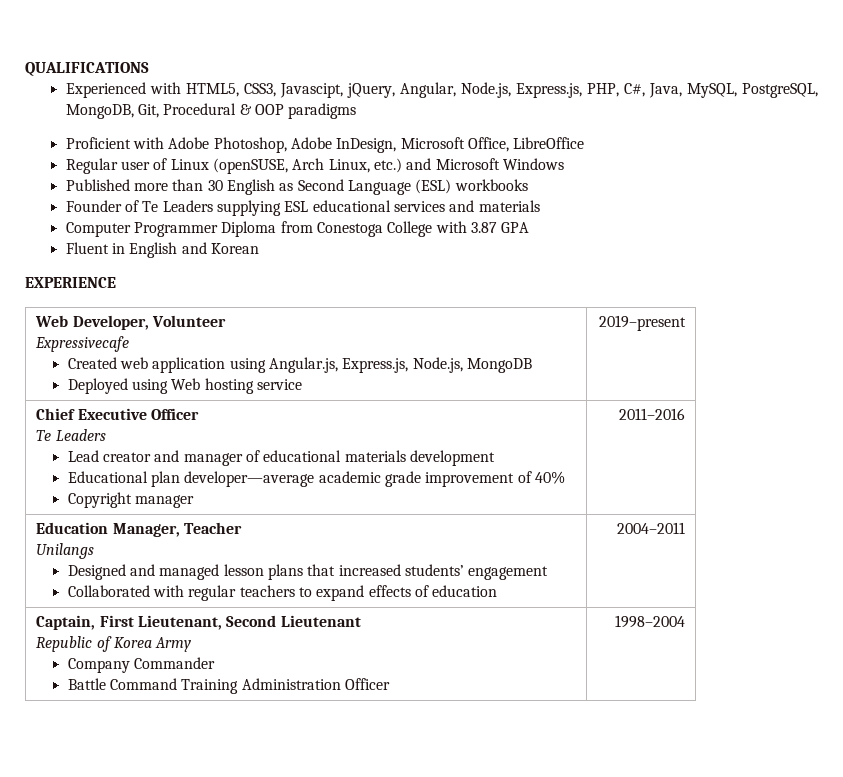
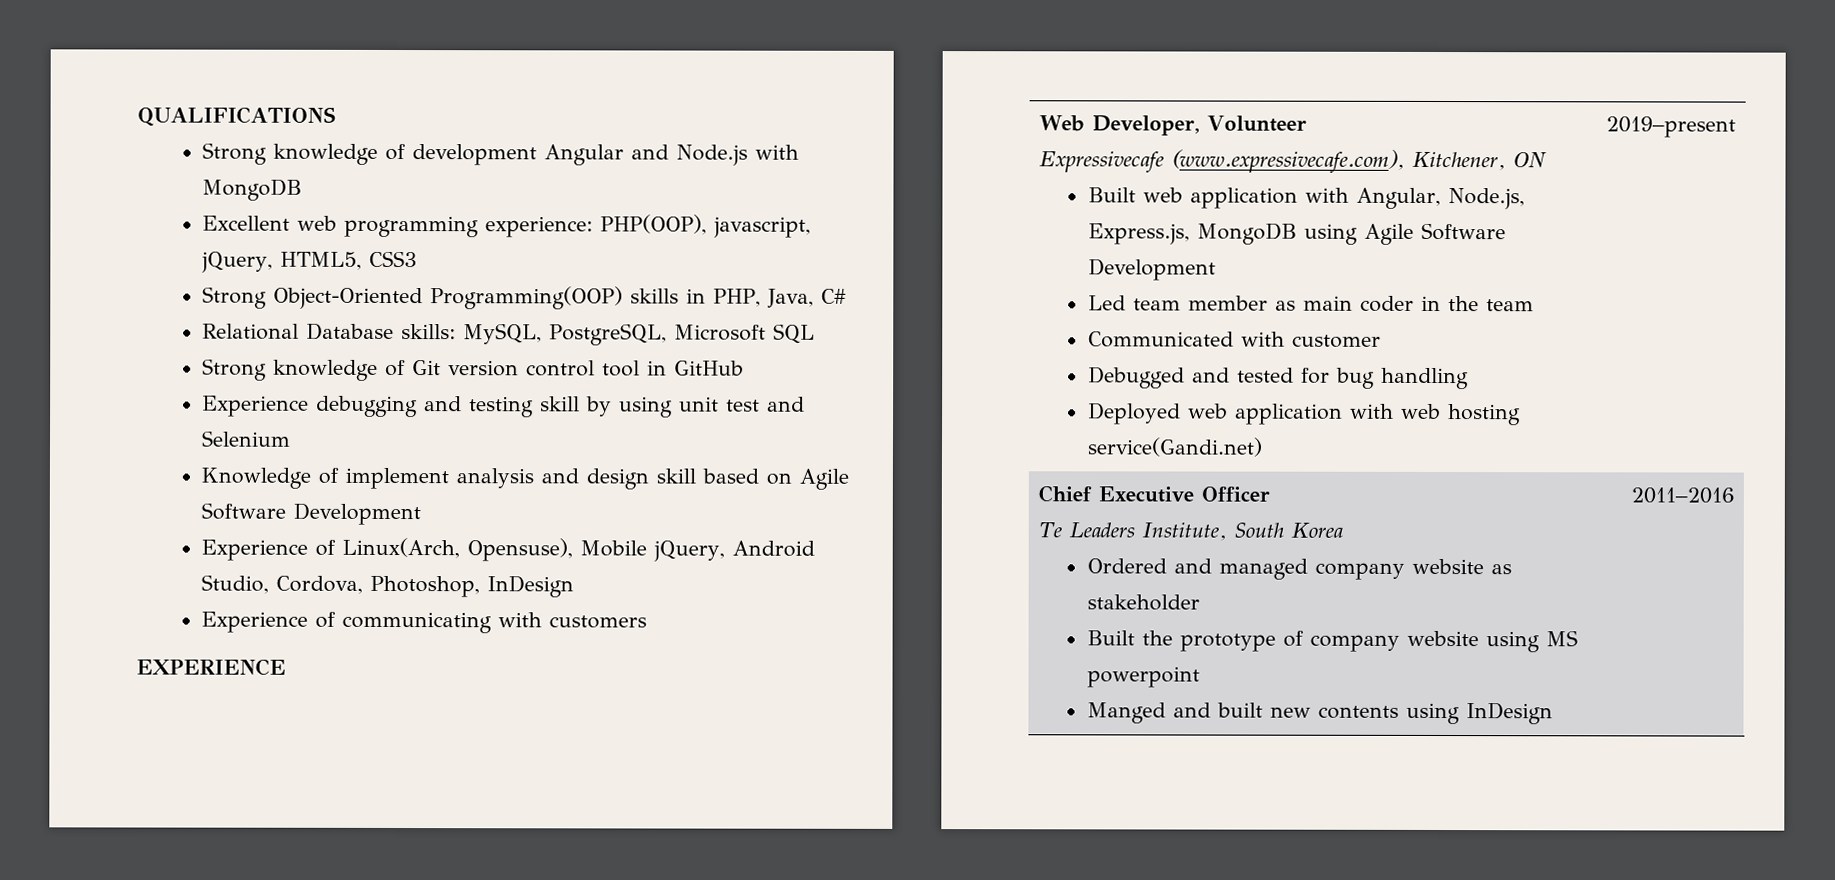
[65,82,819,98] [65,103,357,119] [65,137,585,153] [65,158,564,174] [65,179,528,195] [65,200,540,216] [65,221,530,237] [65,242,259,258] Experienced with HTML5, CSS3, Javascipt, jQuery, Angular, Node.js, Express.js, PHP, C#, Java, MySQL, PostgreSQL, MongoDB, Git, Procedural & OOP paradigms // Proficient with Adobe Photoshop, Adobe InDesign, Microsoft Office, LibreOffice // Regular user of Linux (openSUSE, Arch Linux, etc.) and Microsoft Windows // Published more than 30 English as Second Language (ESL) workbooks // Founder of Te Leaders supplying ESL educational services and materials // Computer Programmer Diploma from Conestoga College with 3.87 GPA // Fluent in English and Korean -> [201,142,799,166] [201,178,302,201] [201,214,811,238] [200,250,417,273] [201,286,847,310] [201,322,815,346] [201,358,744,381] [201,395,805,418] [200,430,291,447] [200,467,849,490] [200,502,421,526] [200,537,815,562] [200,574,574,598] [200,611,647,634] Strong knowledge of development Angular and Node.js with MongoDB // Excellent web programming experience: PHP(OOP), javascript, jQuery, HTML5, CSS3 // Strong Object-Oriented Programming(OOP) skills in PHP, Java, C# // Relational Database skills: MySQL, PostgreSQL, Microsoft SQL // Strong knowledge of Git version control tool in GitHub // Experience debugging and testing skill by using unit test and Selenium // Knowledge of implement analysis and design skill based on Agile Software Development // Experience of Linux(Arch, Opensuse), Mobile jQuery, Android Studio, Cordova, Photoshop, InDesign // Experience of communicating with customers
[67,357,532,373] [67,378,302,394] // Created web application using Angular.js, Express.js, Node.js, MongoDB // Deployed using Web hosting service -> [1171,149,1548,173] [1087,187,1525,210] [1087,222,1506,245] [1087,258,1216,281] [1087,295,1534,312] [1087,331,1381,348] [1087,366,1469,390] [1087,402,1521,426] [1086,437,1263,457] (www.expressivecafe.com), Kitchener, ON // Built web application with Angular, Node.js, Express.js, MongoDB using Agile Software Development // Led team member as main coder in the team // Communicated with customer // Debugged and tested for bug handling // Deployed web application with web hosting service(Gandi.net)
[67,450,495,466] [67,471,565,487] [67,492,194,508] [618,408,685,420] [36,522,242,537] [36,543,95,559] [67,564,549,580] [67,585,498,601] [616,522,685,534] [36,615,361,630] [36,636,192,652] [67,657,215,673] [67,678,390,694] [614,615,685,628] // Lead creator and manager of educational materials development // Educational plan developer—average academic grade improvement of 40% // Copyright manager | 2011–2016 // Education Manager, Teacher // Unilangs // Designed and managed lesson plans that increased students’ engagement // Collaborated with regular teachers to expand effects of education | 2004–2011 // Captain, First Lieutenant, Second Lieutenant // Republic of Korea Army // Company Commander // Battle Command Training Administration Officer | 1998–2004 -> [1142,522,1344,541] [1086,558,1512,580] [1086,594,1200,611] [1086,630,1578,653] [1086,666,1200,688] [1086,702,1553,725] [1630,487,1735,504] Institute, South Korea // Ordered and managed company website as stakeholder // Built the prototype of company website using MS powerpoint // Manged and built new contents using InDesign | 2011–2016

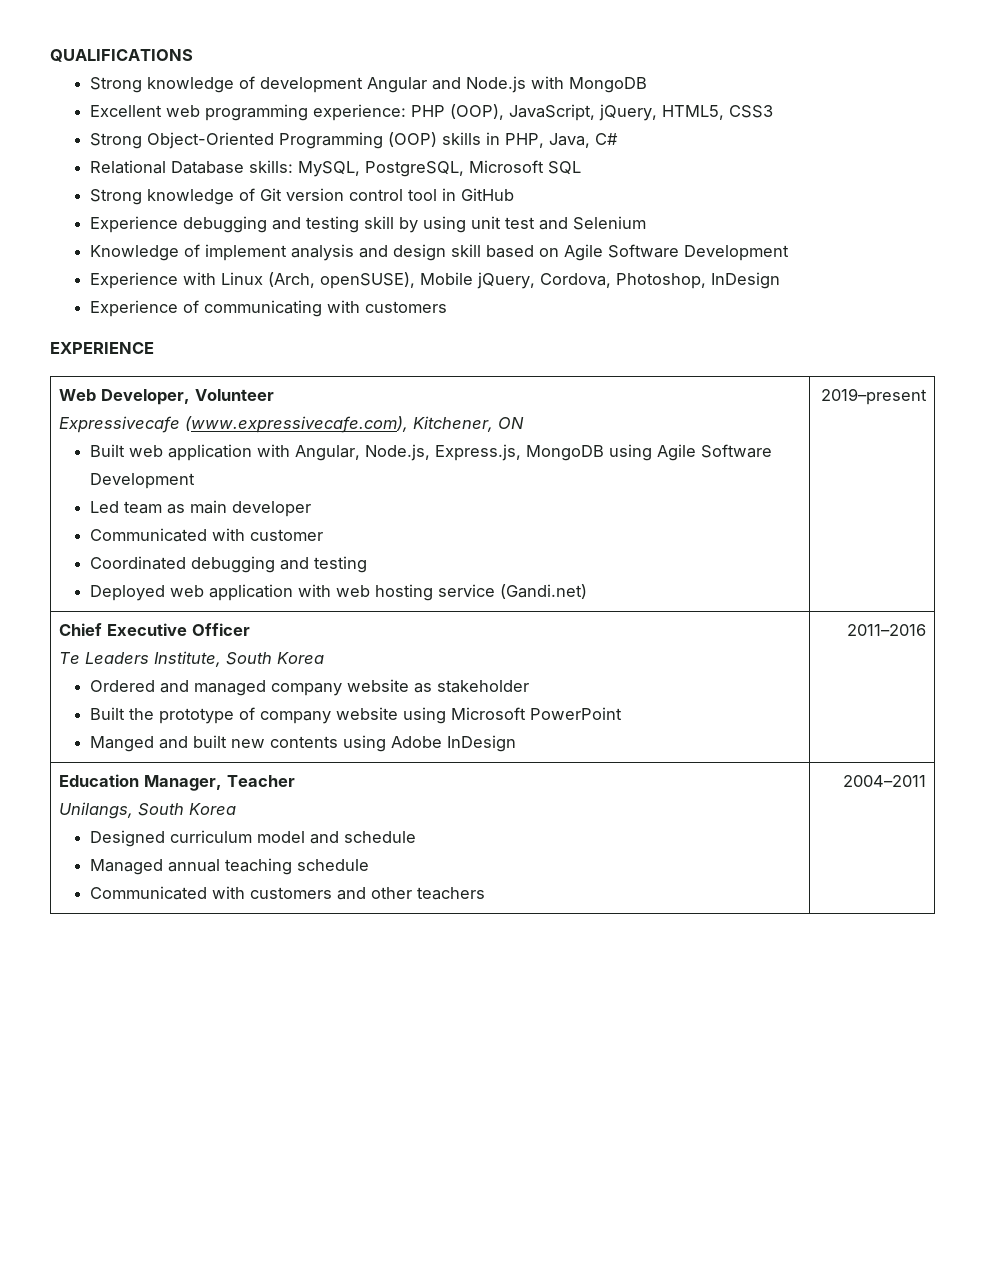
[599,214,811,238] PHP(OOP), javascript, -> [411,104,596,121] PHP (OOP), JavaScript,
[429,286,623,310] Programming(OOP) -> [279,132,438,149] Programming (OOP)
[314,537,815,562] [200,574,269,594] of Linux(Arch, Opensuse), Mobile jQuery, Android Studio, -> [183,272,536,289] with Linux (Arch, openSUSE), Mobile jQuery,
[1187,295,1268,311] member -> (163, 507) none
[1359,295,1534,312] coder in the team -> [232,501,312,517] developer
[1087,366,1469,390] Debugged and tested for bug handling -> [90,556,368,573] Coordinated debugging and testing
[1086,437,1263,457] service(Gandi.net) -> [438,584,588,599] service (Gandi.net)
[1545,630,1578,647] [1086,666,1200,688] MS powerpoint -> [451,707,623,720] Microsoft PowerPoint
(1460, 713) none -> [391,736,443,748] Adobe
(1735, 495) none -> [59,774,296,791] [59,802,237,819] [90,830,417,847] [90,858,370,875] [90,886,486,900] [842,775,926,787] // Education Manager, Teacher // Unilangs, South Korea // Designed curriculum model and schedule // Managed annual teaching schedule // Communicated with customers and other teachers | 2004–2011

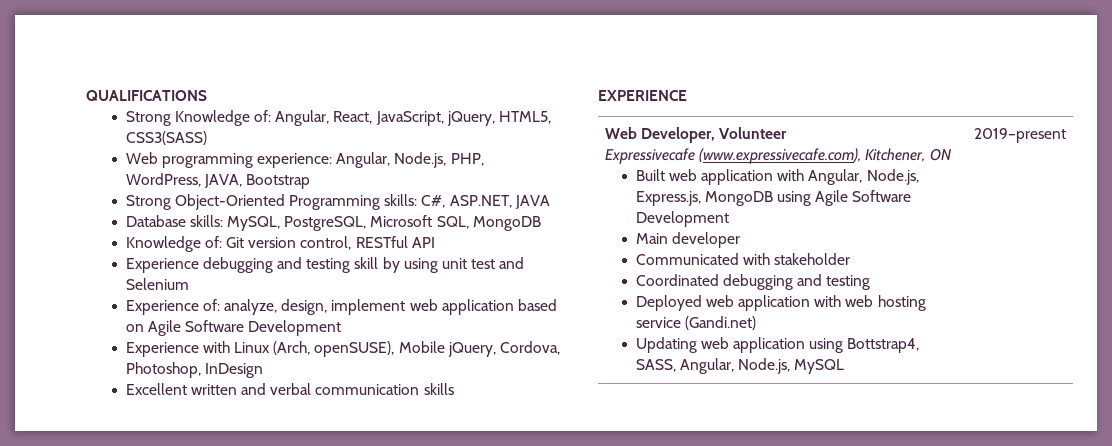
[147,76,648,93] [90,104,774,121] [90,132,619,149] [90,160,167,174] knowledge of development Angular and Node.js with MongoDB // Excellent web programming experience: PHP (OOP), JavaScript, jQuery, HTML5, CSS3 // Strong Object-Oriented Programming (OOP) skills in PHP, Java, C# // Relational -> [174,110,551,126] [125,131,207,145] [125,152,484,168] [125,173,310,189] [125,194,550,210] Knowledge of: Angular, React, JavaScript, jQuery, HTML5, CSS3(SASS) // Web programming experience: Angular, Node.js, PHP, WordPress, JAVA, Bootstrap // Strong Object-Oriented Programming skills: C#, ASP.NET, JAVA //
[548,161,582,174] [90,188,515,205] SQL // Strong knowledge of Git version control tool in GitHub -> [436,216,541,231] [125,236,435,252] SQL, MongoDB // Knowledge of: Git version control, RESTful API
[90,244,482,261] Knowledge of implement analysis and design skill -> [125,299,514,315] Experience of: analyze, design, implement web application
[90,300,448,317] Experience of communicating with customers -> [125,383,454,395] Excellent written and verbal communication skills
[90,500,228,514] Led team as main -> [635,233,668,244] Main
[250,529,324,541] customer -> [774,253,851,265] stakeholder
[820,388,927,405] [59,623,251,636] [59,651,325,667] [90,679,530,696] [90,707,623,724] [90,735,517,752] [846,624,926,636] [59,774,296,791] [59,802,237,819] [90,830,417,847] [90,858,370,875] [90,886,486,900] [842,775,926,787] | 2019–present // Chief Executive Officer // Te Leaders Institute, South Korea // Ordered and managed company website as stakeholder // Built the prototype of company website using Microsoft PowerPoint // Manged and built new contents using Adobe InDesign | 2011–2016 // Education Manager, Teacher // Unilangs, South Korea // Designed curriculum model and schedule // Managed annual teaching schedule // Communicated with customers and other teachers | 2004–2011 -> [635,337,920,353] [635,358,845,374] [973,128,1066,143] // Updating web application using Bottstrap4, SASS, Angular, Node.js, MySQL | 2019–present

